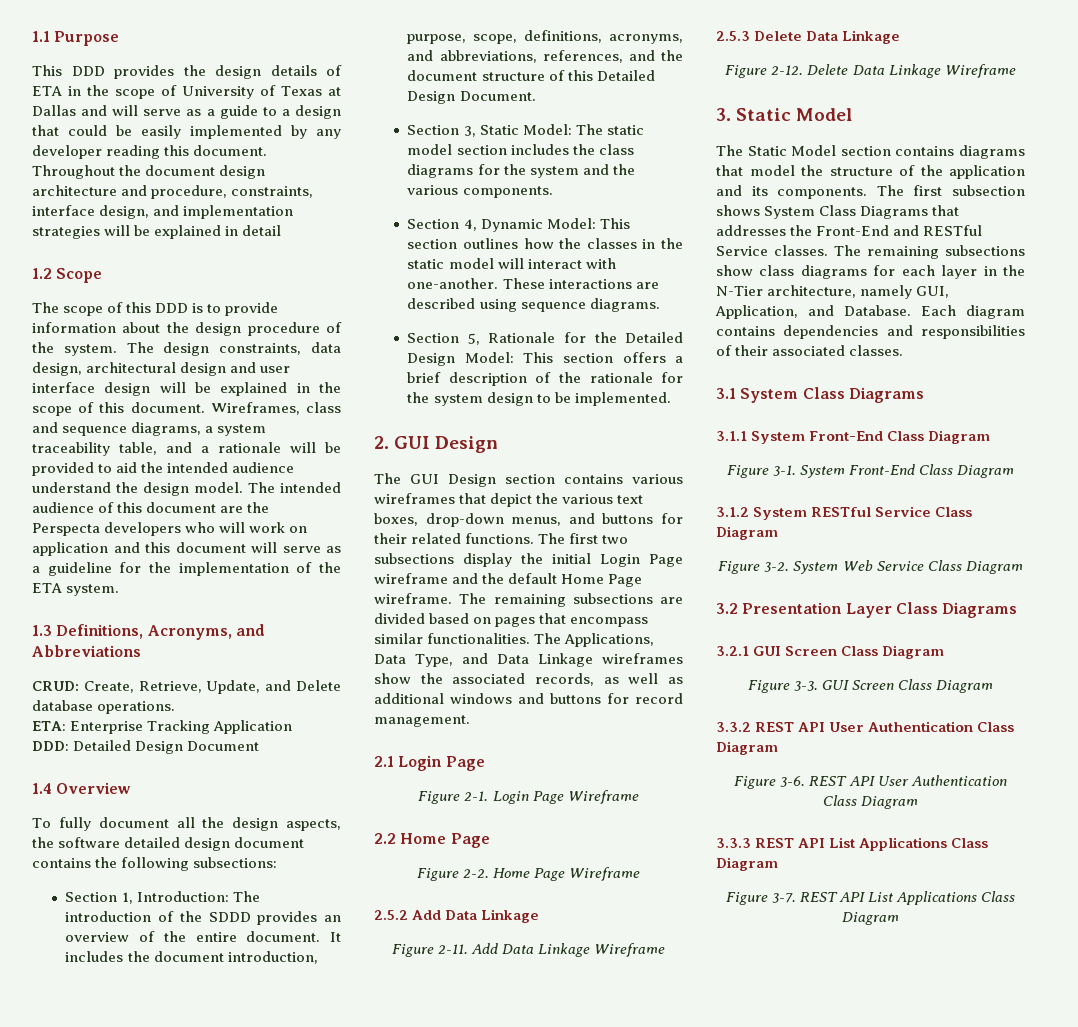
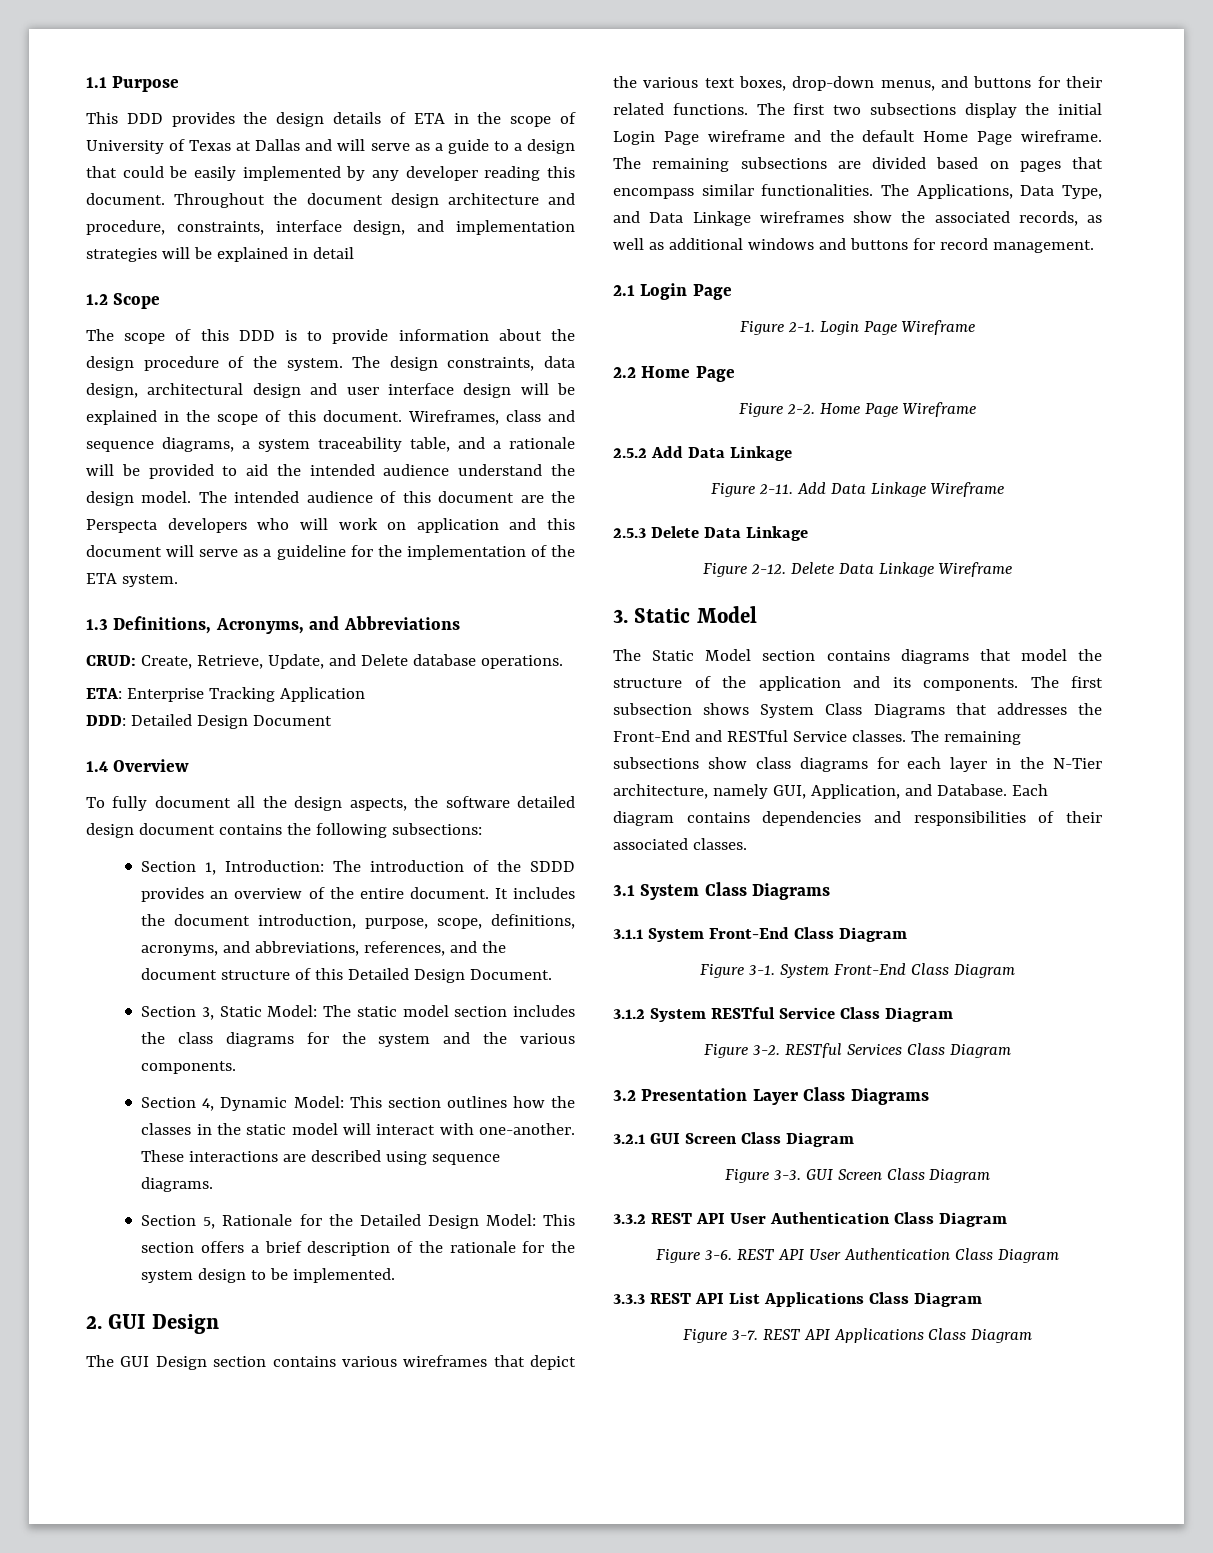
[793,560,924,574] System Web Service -> [785,1043,902,1058] RESTful Services
[868,892,894,902] List -> (830, 1334) none

